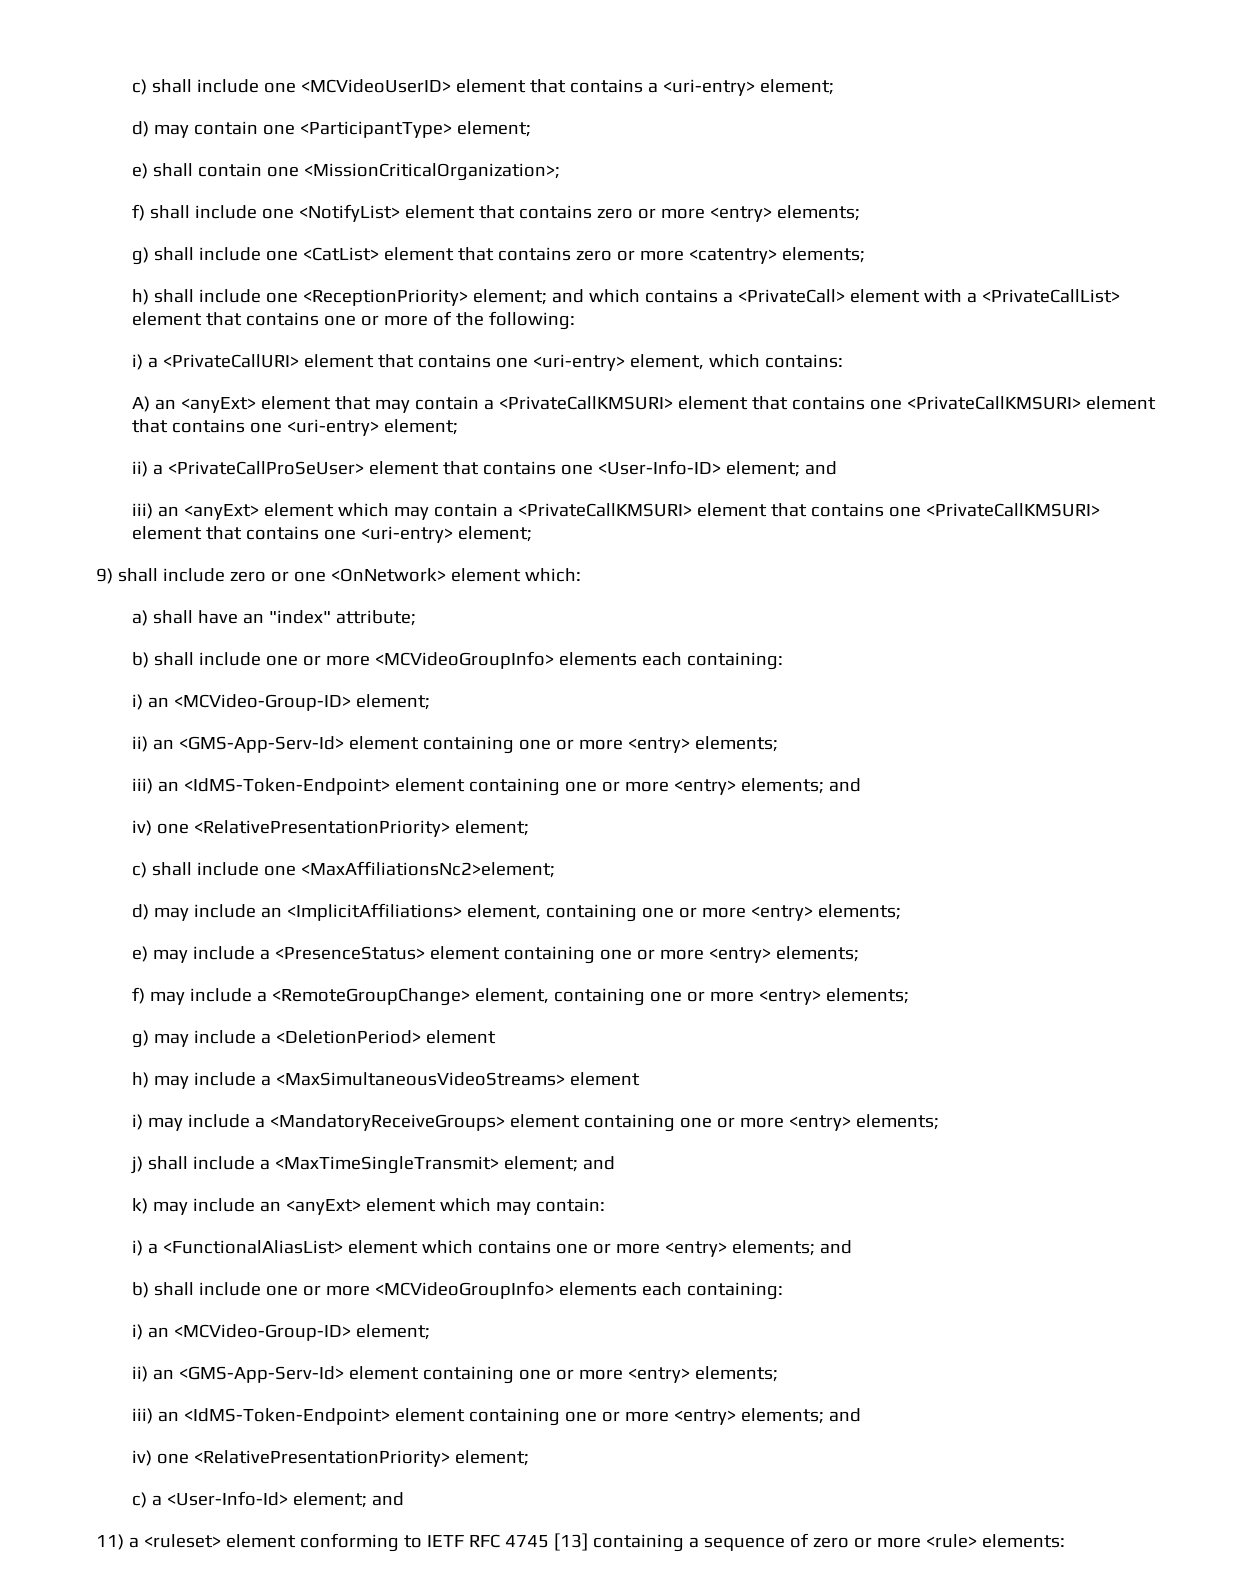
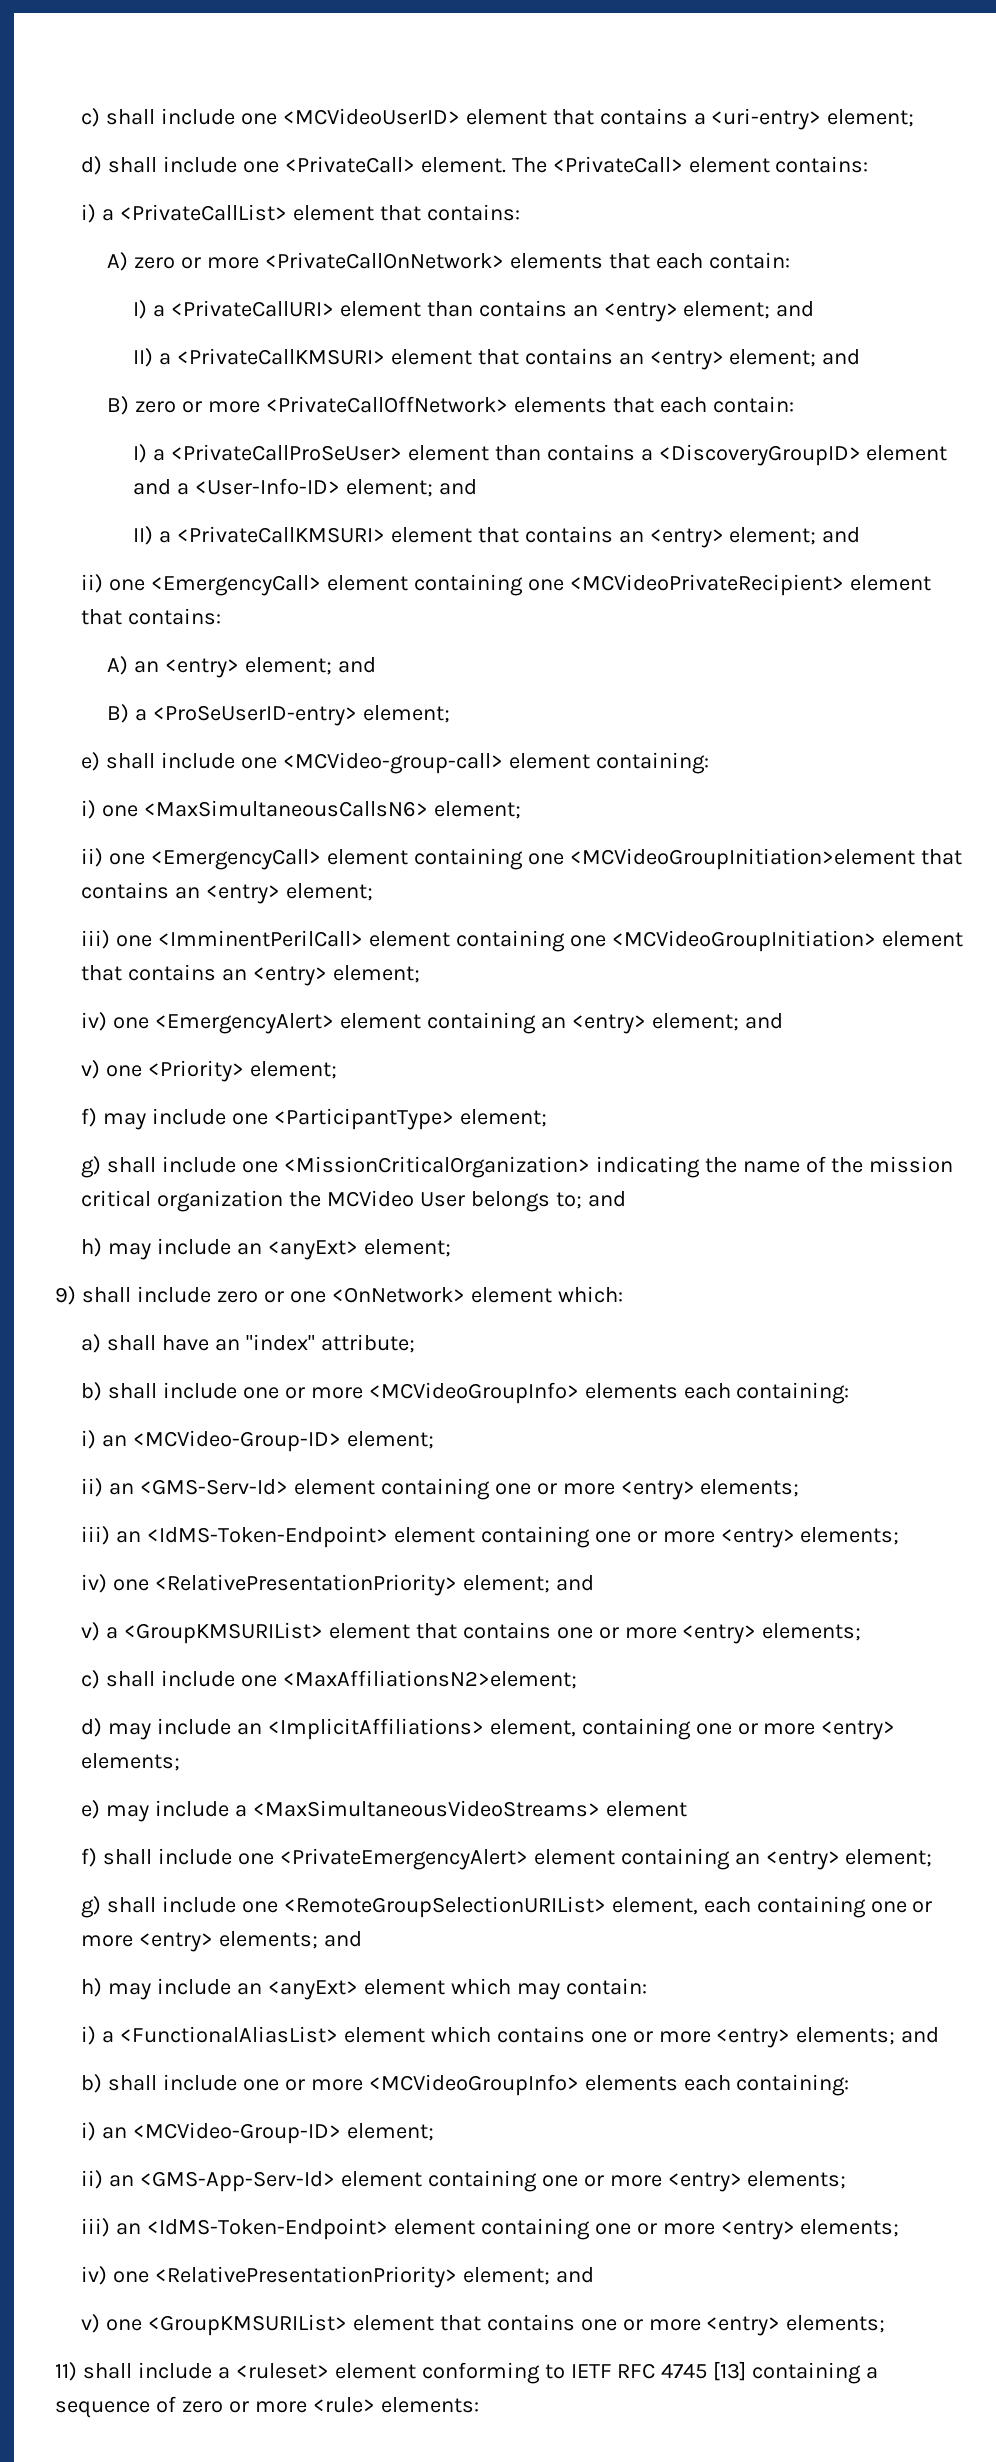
[153,121,531,138] [131,163,560,181] [131,204,860,222] [131,247,865,265] [131,289,1120,306] [131,311,575,330] [131,354,843,371] [131,396,1156,413] [131,419,458,436] [131,460,837,477] [131,503,1100,520] [131,526,453,543] may contain one <ParticipantType> element; // e) shall contain one <MissionCriticalOrganization>; // f) shall include one <NotifyList> element that contains zero or more <entry> elements; // g) shall include one <CatList> element that contains zero or more <catentry> elements; // h) shall include one <ReceptionPriority> element; and which contains a <PrivateCall> element with a <PrivateCallList> element that contains one or more of the following: // i) a <PrivateCallURI> element that contains one <uri-entry> element, which contains: // A) an <anyExt> element that may contain a <PrivateCallKMSURI> element that contains one <PrivateCallKMSURI> element that contains one <uri-entry> element; // ii) a <PrivateCallProSeUser> element that contains one <User-Info-ID> element; and // iii) an <anyExt> element which may contain a <PrivateCallKMSURI> element that contains one <PrivateCallKMSURI> element that contains one <uri-entry> -> [107,156,869,173] [80,204,520,223] [106,252,790,271] [132,300,815,322] [132,348,861,370] [106,396,794,415] [132,444,948,466] [132,478,477,497] [132,526,861,548] [80,574,931,596] [80,608,221,625] [106,656,376,678] [106,704,450,726] [80,752,709,774] [80,800,521,819] [80,848,962,870] [80,882,373,904] [80,930,963,952] [80,964,420,986] [80,1012,783,1034] [80,1060,337,1082] [80,1108,547,1130] [80,1156,954,1178] [80,1190,626,1212] [80,1238,358,1260] shall include one <PrivateCall> element. The <PrivateCall> element contains: // i) a <PrivateCallList> element that contains: // A) zero or more <PrivateCallOnNetwork> elements that each contain: // I) a <PrivateCallURI> element than contains an <entry> element; and // II) a <PrivateCallKMSURI> element that contains an <entry> element; and // B) zero or more <PrivateCallOffNetwork> elements that each contain: // I) a <PrivateCallProSeUser> element than contains a <DiscoveryGroupID> element and a <User-Info-ID> element; and // II) a <PrivateCallKMSURI> element that contains an <entry> element; and // ii) one <EmergencyCall> element containing one <MCVideoPrivateRecipient> element that contains: // A) an <entry> element; and // B) a <ProSeUserID-entry> element; // e) shall include one <MCVideo-group-call> element containing: // i) one <MaxSimultaneousCallsN6> element; // ii) one <EmergencyCall> element containing one <MCVideoGroupInitiation>element that contains an <entry> element; // iii) one <ImminentPerilCall> element containing one <MCVideoGroupInitiation> element that contains an <entry> element; // iv) one <EmergencyAlert> element containing an <entry> element; and // v) one <Priority> element; // f) may include one <ParticipantType> element; // g) shall include one <MissionCriticalOrganization> indicating the name of the mission critical organization the MCVideo User belongs to; and // h) may include an <anyExt>
[178,736,344,753] <GMS-App-Serv-Id> -> [139,1479,288,1495] <GMS-Serv-Id>
[828,778,861,792] [131,820,529,837] [131,861,555,878] and // iv) one <RelativePresentationPriority> element; // c) shall include one <MaxAffiliationsNc2>element; -> [80,1574,594,1596] [80,1622,862,1644] [80,1670,577,1689] // iv) one <RelativePresentationPriority> element; and // v) a <GroupKMSURIList> element that contains one or more <entry> elements; // c) shall include one <MaxAffiliationsN2>element;
[274,946,859,964] [131,987,909,1006] [131,1030,496,1048] [131,1072,640,1089] [131,1114,939,1132] [130,1156,615,1174] [131,1198,148,1214] <PresenceStatus> element containing one or more <entry> elements; // f) may include a <RemoteGroupChange> element, containing one or more <entry> elements; // g) may include a <DeletionPeriod> element // h) may include a <MaxSimultaneousVideoStreams> element // i) may include a <MandatoryReceiveGroups> element containing one or more <entry> elements; // j) shall include a <MaxTimeSingleTransmit> element; and // k) -> [252,1800,687,1817] [80,1848,933,1870] [80,1896,933,1918] [80,1931,362,1952] [80,1978,102,1997] <MaxSimultaneousVideoStreams> element // f) shall include one <PrivateEmergencyAlert> element containing an <entry> element; // g) shall include one <RemoteGroupSelectionURIList> element, each containing one or more <entry> elements; and // h)
[828,1408,861,1422] [131,1450,529,1467] [131,1491,404,1508] [95,1534,124,1550] and // iv) one <RelativePresentationPriority> element; // c) a <User-Info-Id> element; and // 11) -> [80,2266,594,2288] [80,2314,886,2336] [54,2362,212,2381] // iv) one <RelativePresentationPriority> element; and // v) one <GroupKMSURIList> element that contains one or more <entry> elements; // 11) shall include

